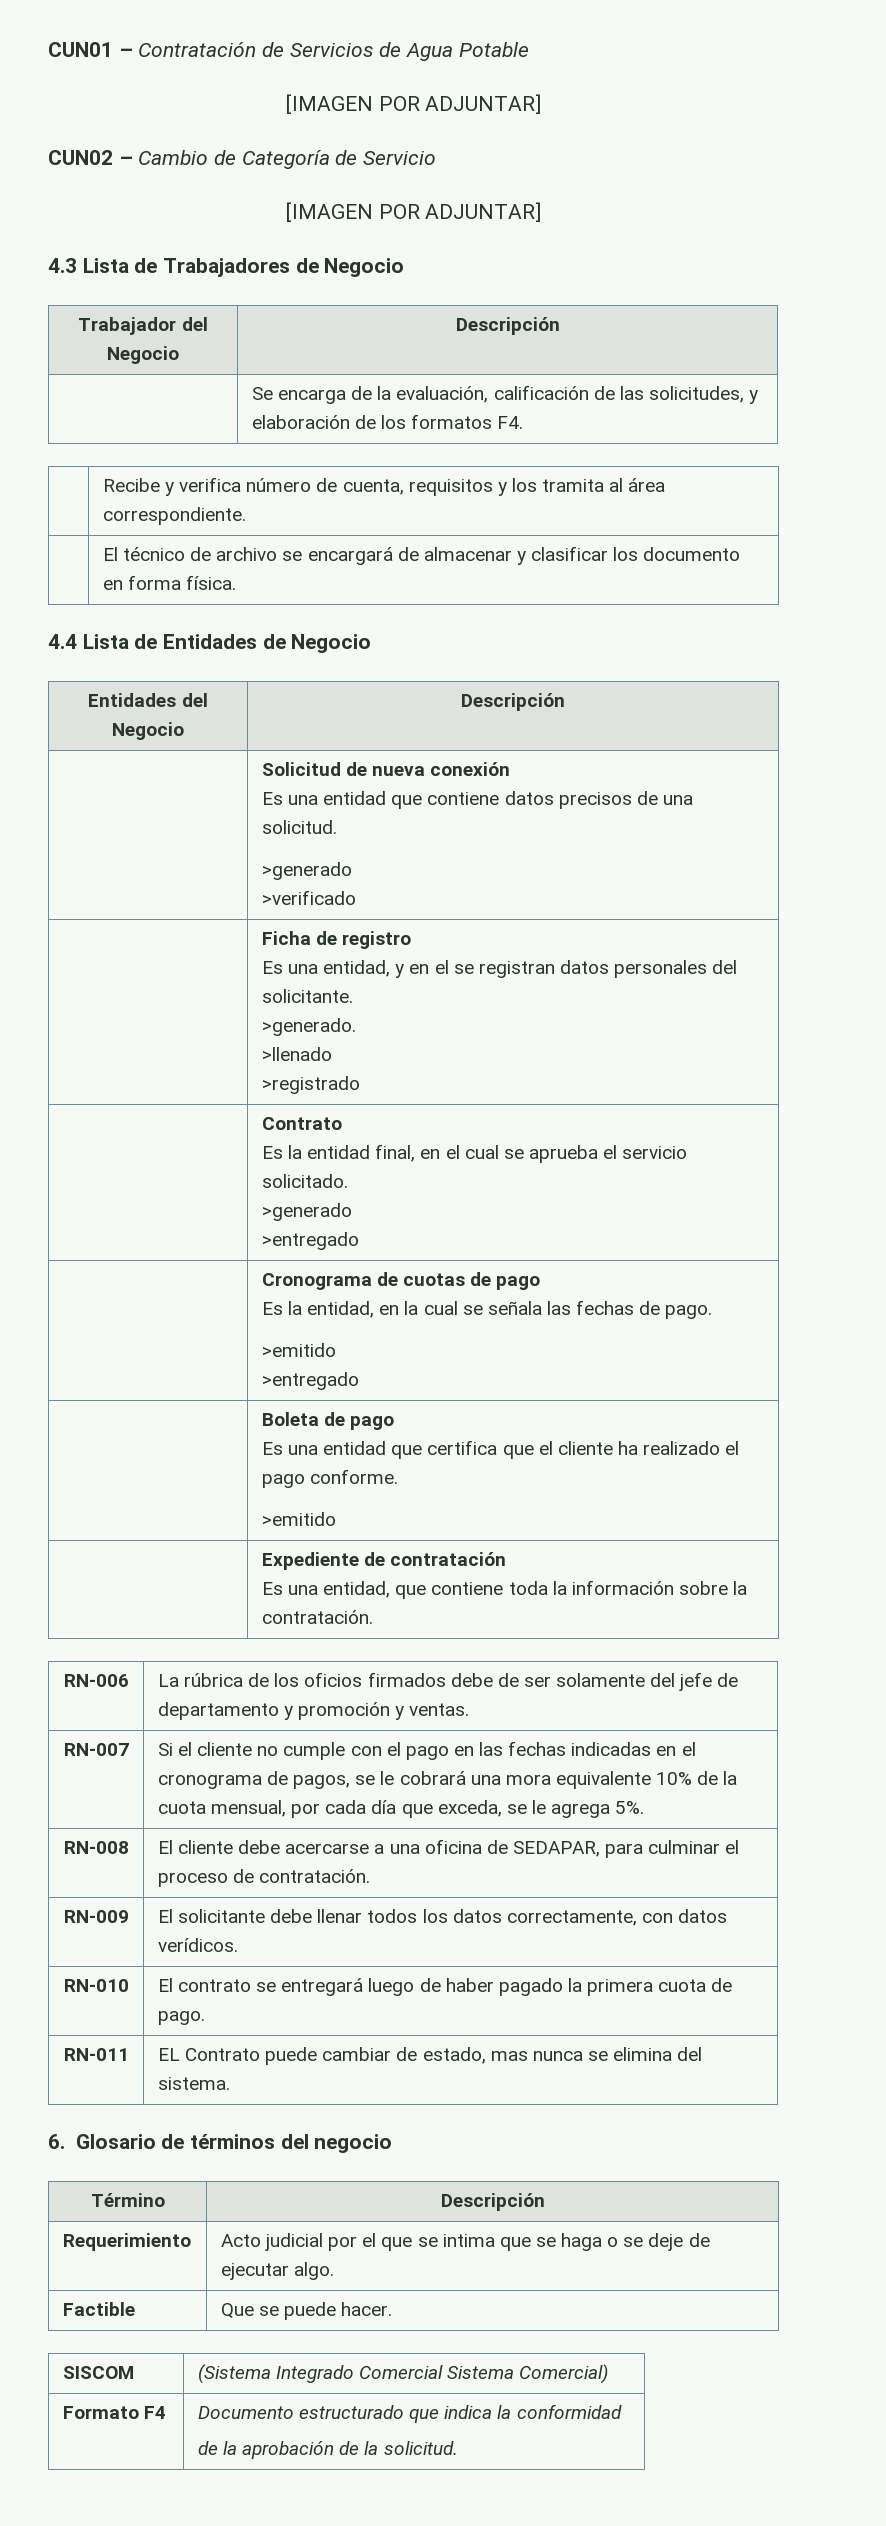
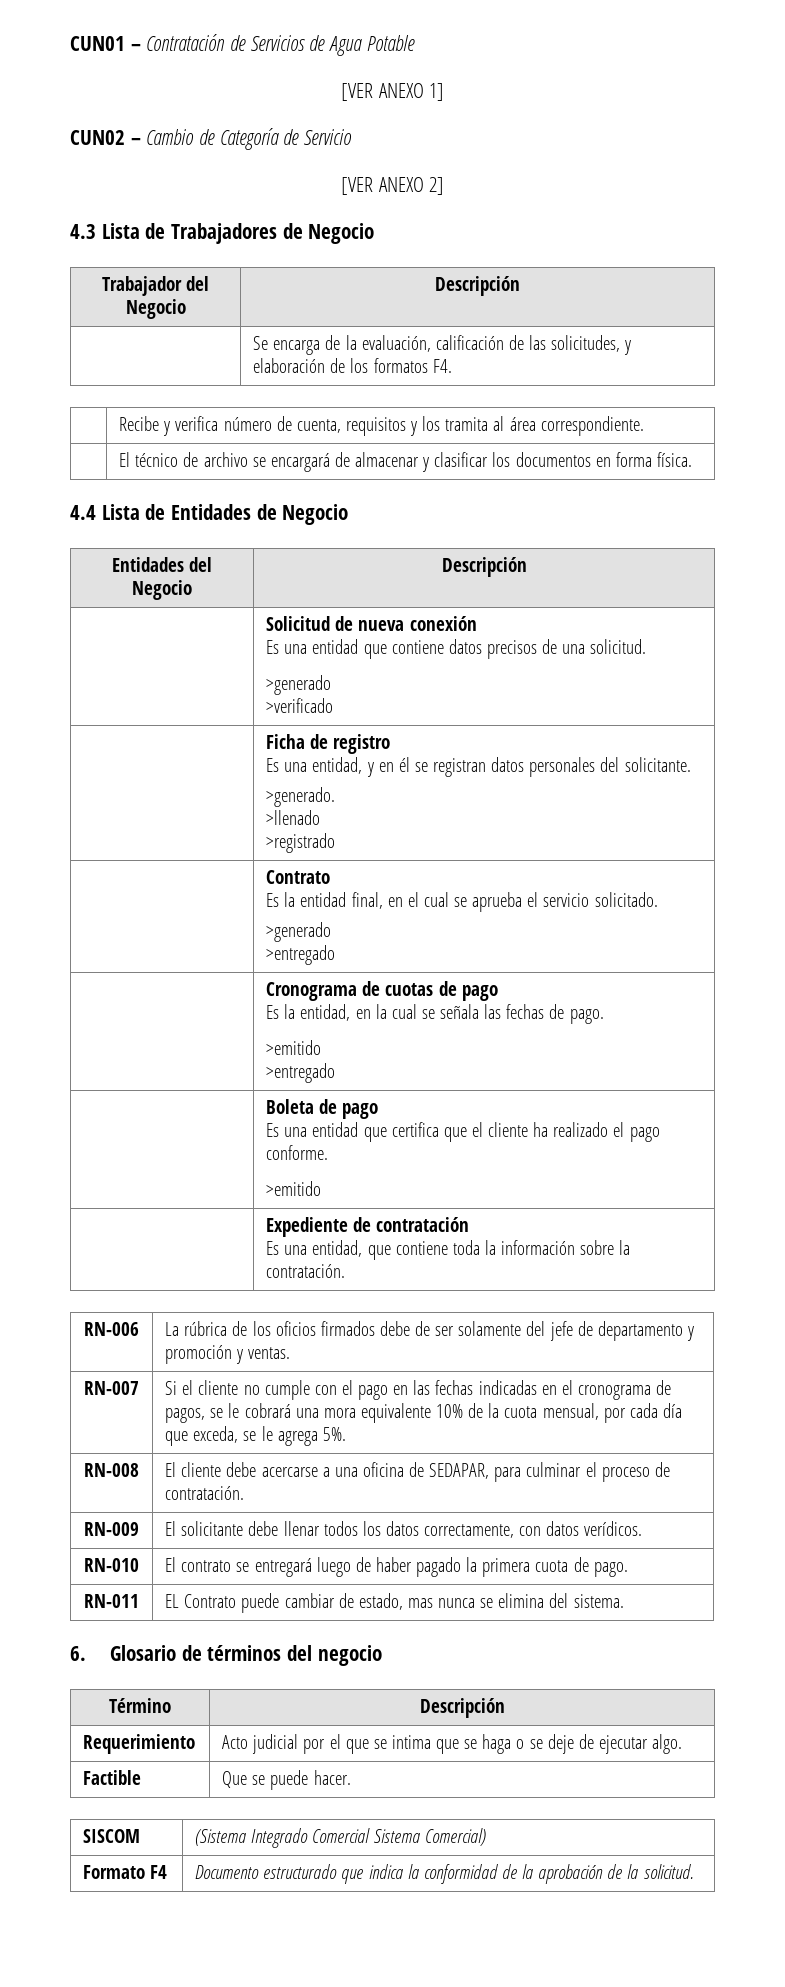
[285,94,542,114] [IMAGEN POR ADJUNTAR] -> [340,83,445,101] [VER ANEXO 1]
[285,202,542,222] [IMAGEN POR ADJUNTAR] -> [340,177,445,195] [VER ANEXO 2]
[643,547,741,561] documento -> [515,452,591,467] documentos
[434,960,449,974] el -> [398,757,410,772] él
(622, 2411) // -> (498, 1874) none

